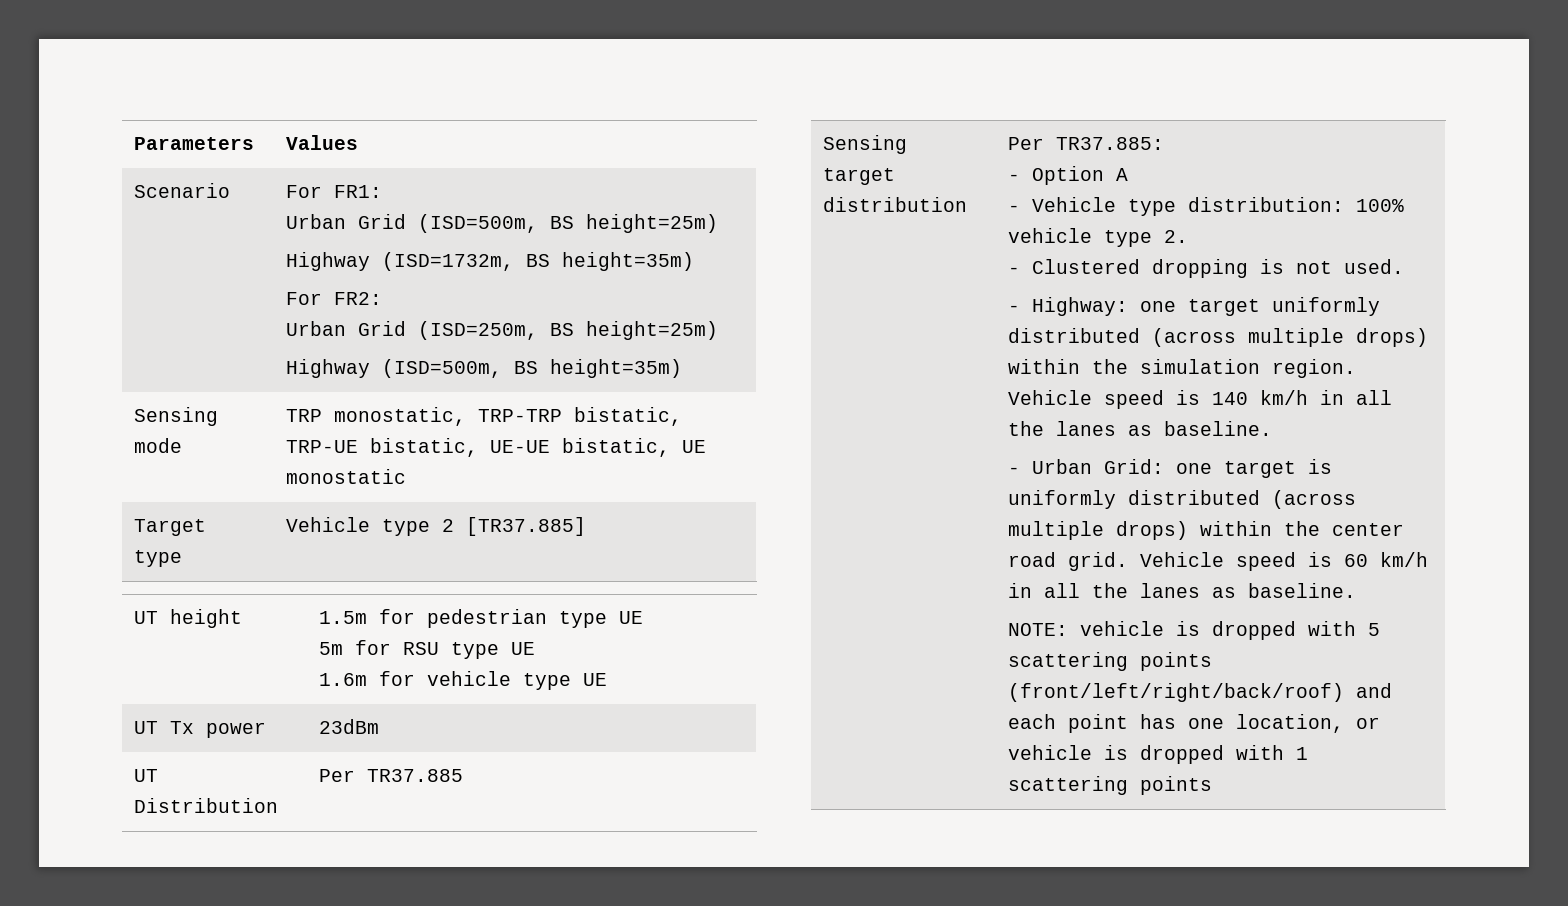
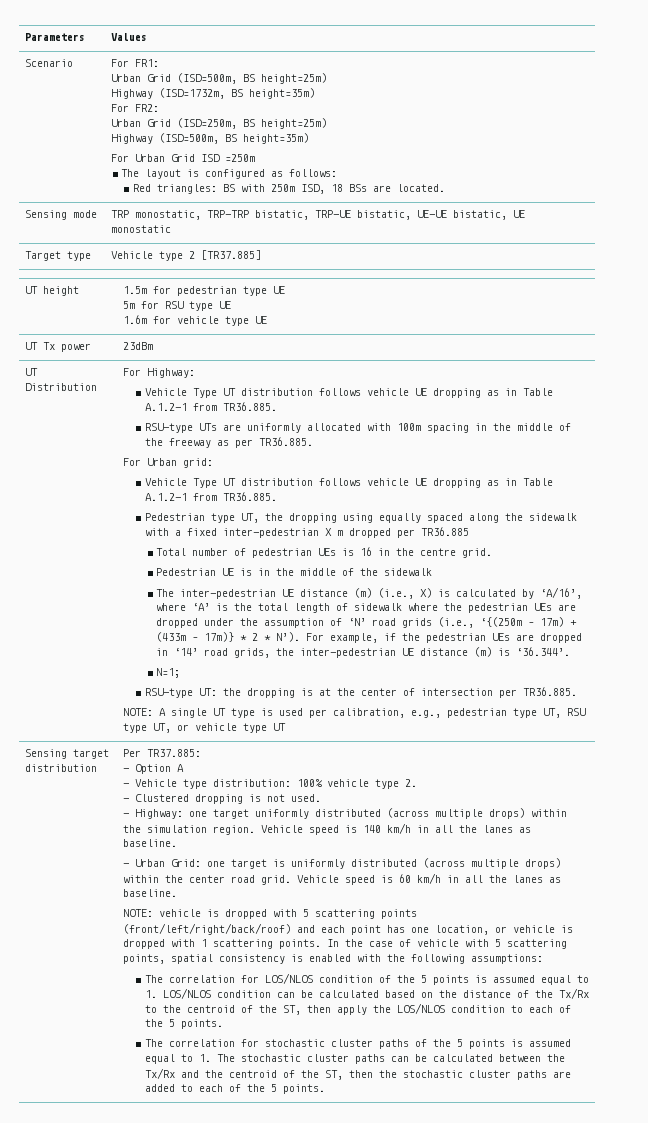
(682, 368) none -> [111,154,256,162] [121,169,338,179] [132,184,445,194] // For Urban Grid ISD =250m // The layout is configured as follows: // Red triangles: BS with 250m ISD, 18 BSs are located.
[318,769,463,782] Per TR37.885 -> [123,368,196,378] [144,388,553,398] [144,402,277,411] [144,423,571,433] [144,437,313,448] [123,458,214,468] [144,478,553,488] [144,492,277,501] [144,513,577,523] [144,527,469,538] [155,547,492,558] [155,568,432,576] [155,587,582,599] [155,603,576,613] [155,617,577,628] [155,632,582,643] [155,647,570,658] [155,668,180,678] [144,687,577,698] [123,708,587,718] [123,723,287,733] For Highway: // Vehicle Type UT distribution follows vehicle UE dropping as in Table A.1.2-1 from TR36.885. // RSU-type UTs are uniformly allocated with 100m spacing in the middle of the freeway as per TR36.885. // For Urban grid: // Vehicle Type UT distribution follows vehicle UE dropping as in Table A.1.2-1 from TR36.885. // Pedestrian type UT, the dropping using equally spaced along the sidewalk with a fixed inter-pedestrian X m dropped per TR36.885 // Total number of pedestrian UEs is 16 in the centre grid. // Pedestrian UE is in the middle of the sidewalk // The inter-pedestrian UE distance (m) (i.e., X) is calculated by ‘A/16’, where ‘A’ is the total length of sidewalk where the pedestrian UEs are dropped under the assumption of ‘N’ road grids (i.e., ‘{(250m – 17m) + (433m – 17m)} * 2 * N’). For example, if the pedestrian UEs are dropped in ‘14’ road grids, the inter-pedestrian UE distance (m) is ‘36.344’. // N=1; // RSU-type UT: the dropping is at the center of intersection per TR36.885. // NOTE: A single UT type is used per calibration, e.g., pedestrian type UT, RSU type UT, or vehicle type UT
[1139,776,1212,795] points -> [279,939,568,949] [123,954,544,964] [144,973,589,985] [144,988,589,999] [144,1003,571,1015] [144,1019,223,1029] [144,1039,571,1049] [144,1054,565,1064] [144,1068,571,1080] [144,1084,325,1094] points. In the case of vehicle with 5 scattering points, spatial consistency is enabled with the following assumptions: // The correlation for LOS/NLOS condition of the 5 points is assumed equal to 1. LOS/NLOS condition can be calculated based on the distance of the Tx/Rx to the centroid of the ST, then apply the LOS/NLOS condition to each of the 5 points. // The correlation for stochastic cluster paths of the 5 points is assumed equal to 1. The stochastic cluster paths can be calculated between the Tx/Rx and the centroid of the ST, then the stochastic cluster paths are added to each of the 5 points.

